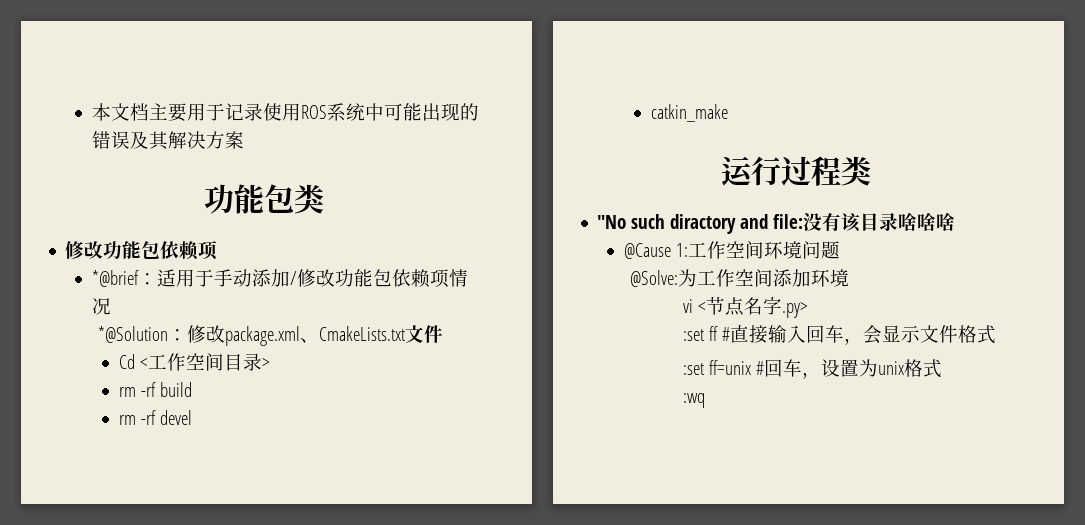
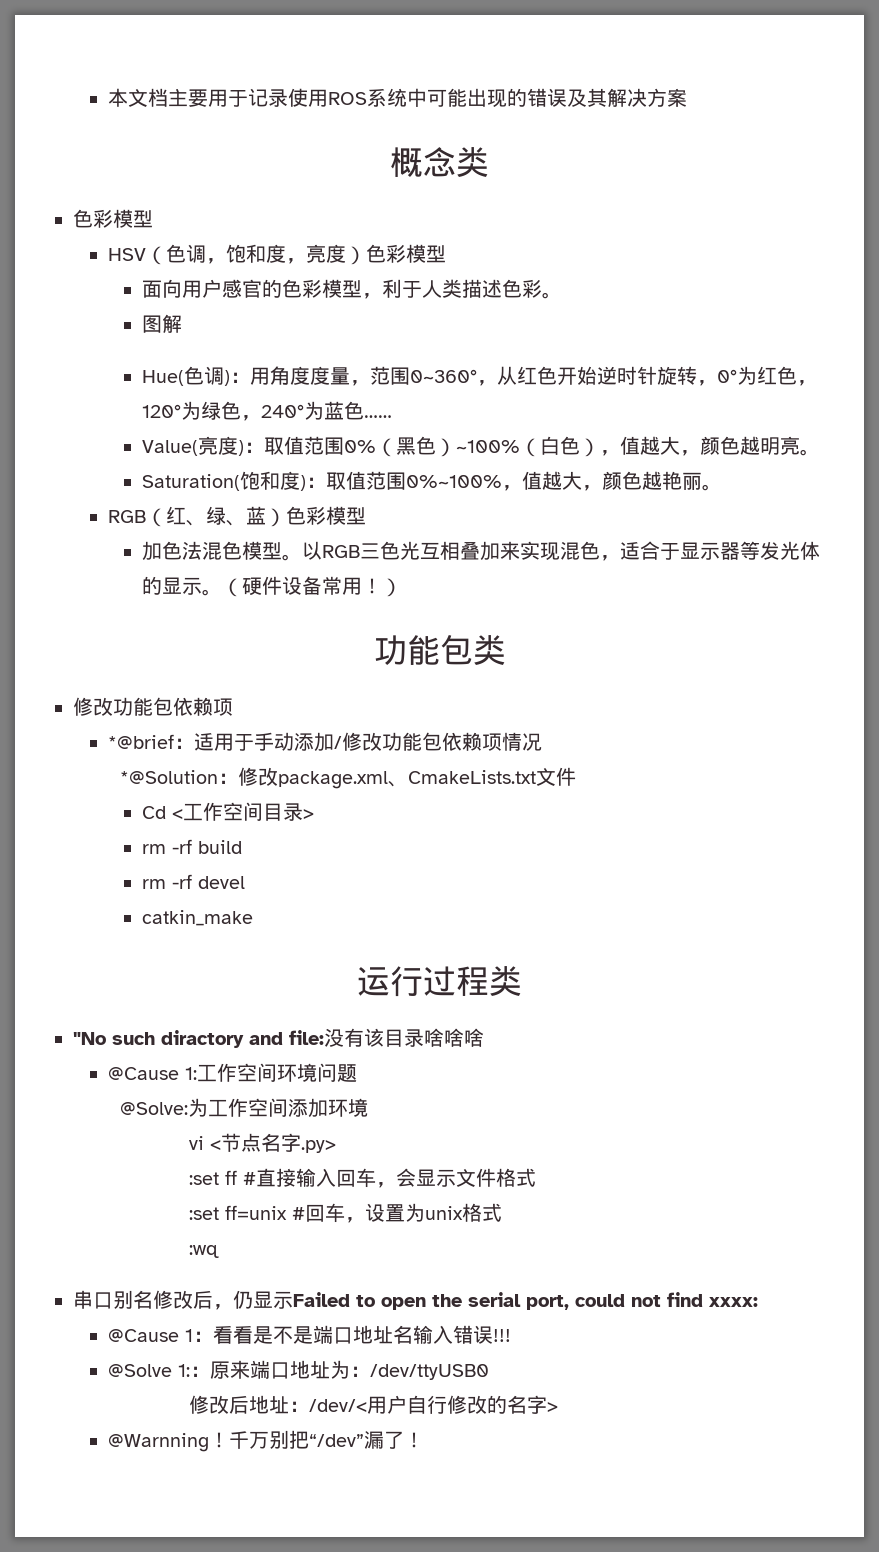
(244, 140) none -> [390,147,489,177] [73,209,153,228] [107,244,446,265] [142,279,563,299] [142,314,183,333] [142,366,818,386] [142,401,393,421] [142,436,821,457] [142,471,723,491] [107,506,366,527] [142,541,821,561] [142,576,403,597] // 概念类 // 色彩模型 // HSV（色调，饱和度，亮度）色彩模型 // 面向用户感官的色彩模型，利于人类描述色彩。 // 图解 // Hue(色调)：用角度度量，范围0~360°，从红色开始逆时针旋转，0°为红色，120°为绿色，240°为蓝色…… // Value(亮度)：取值范围0%（黑色）~100%（白色），值越大，颜色越明亮。 // Saturation(饱和度)：取值范围0%~100%，值越大，颜色越艳丽。 // RGB（红、绿、蓝）色彩模型 // 加色法混色模型。以RGB三色光互相叠加来实现混色，适合于显示器等发光体的显示。（硬件设备常用！）
(706, 400) none -> [73,1290,758,1310] [107,1325,511,1344] [107,1360,489,1380] [189,1395,559,1414] [107,1430,424,1452] // 串口别名修改后，仍显示Failed to open the serial port, could not find xxxx: // @Cause 1：看看是不是端口地址名输入错误!!! // @Solve 1:：原来端口地址为：/dev/ttyUSB0 // 修改后地址：/dev/<用户自行修改的名字> // @Warnning！千万别把“/dev”漏了！

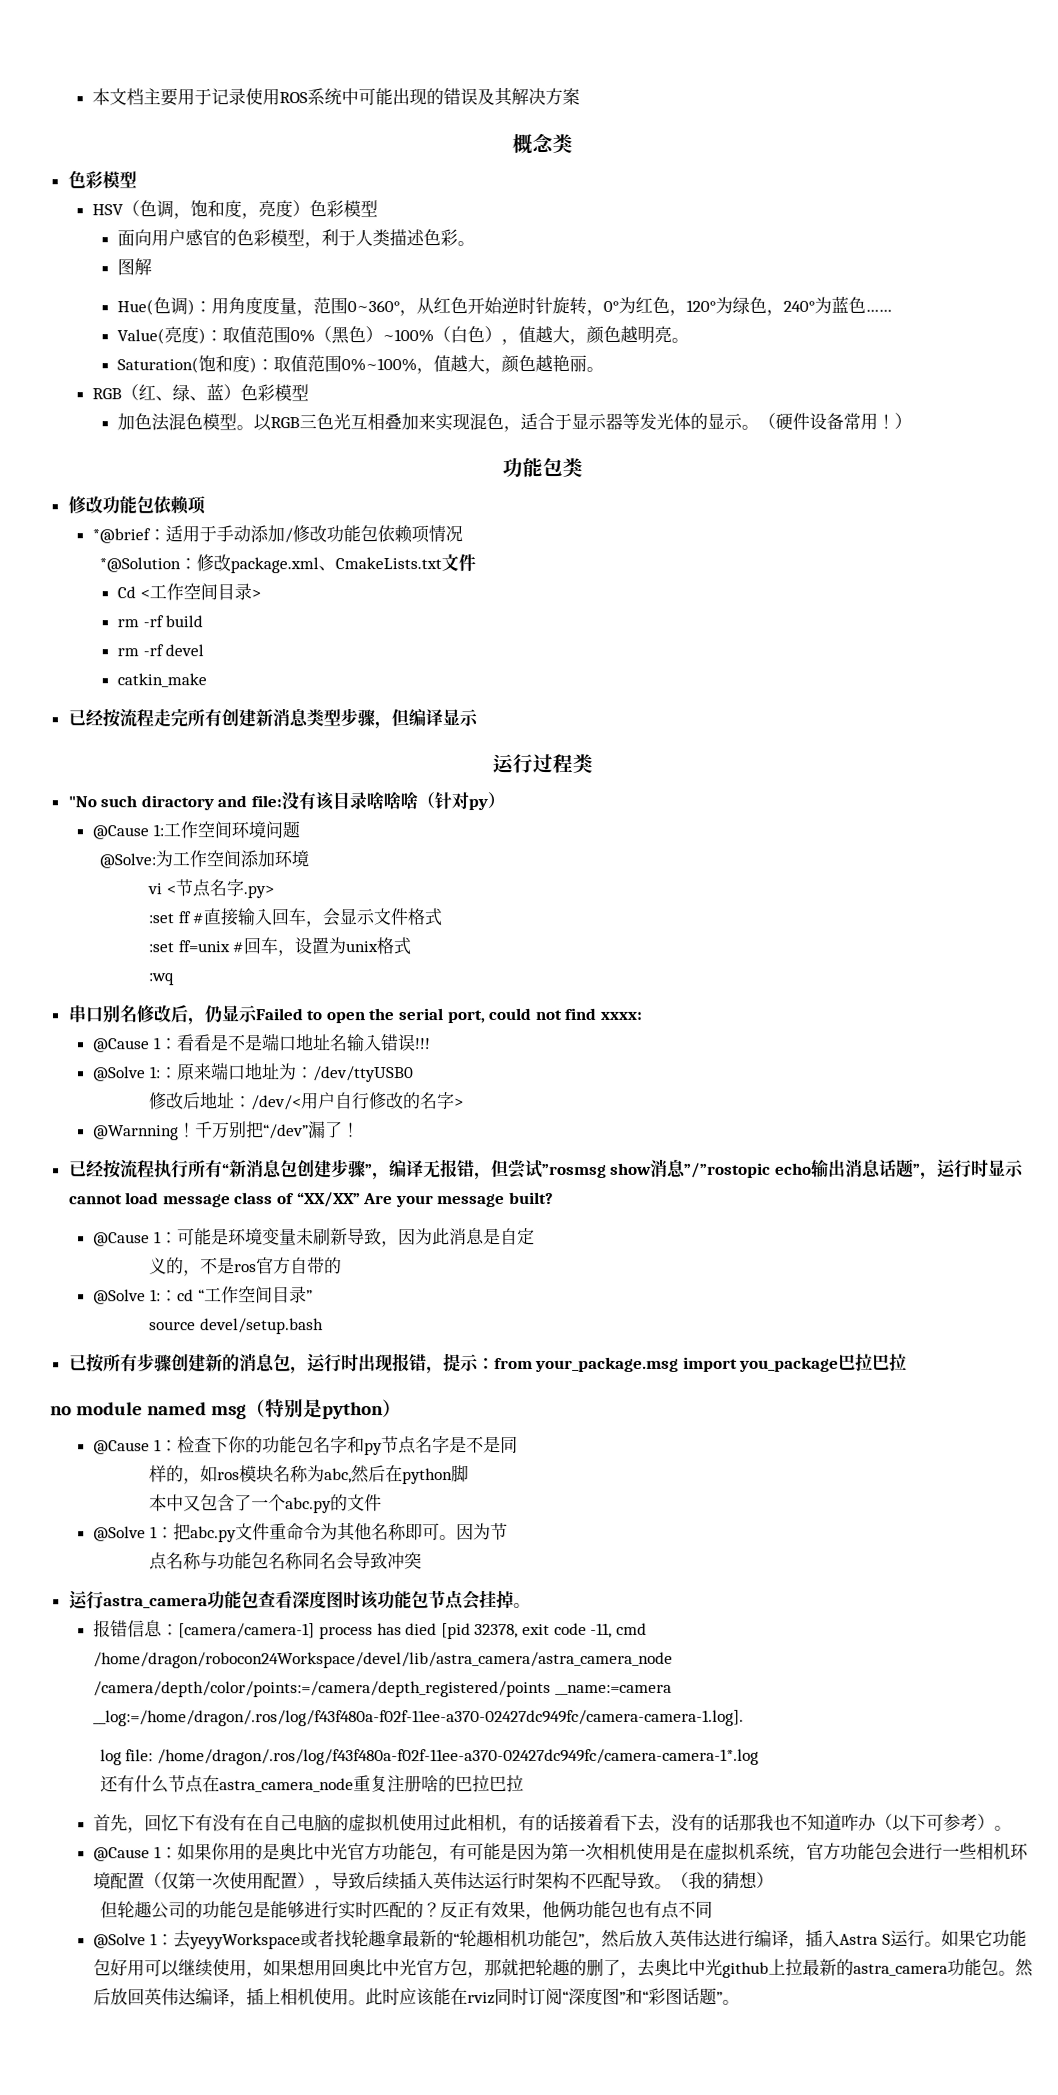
(254, 918) none -> [67,708,479,730] // 已经按流程走完所有创建新消息类型步骤，但编译显示
(484, 1037) none -> [417,792,506,811] （针对py）
(424, 1440) none -> [68,1158,1025,1181] [68,1191,555,1208] [93,1227,536,1248] [149,1257,343,1277] [93,1286,313,1305] [149,1318,324,1335] [68,1353,908,1375] [50,1399,402,1420] [93,1436,519,1456] [149,1465,470,1485] [149,1494,383,1514] [93,1522,509,1543] [149,1552,423,1571] [68,1590,531,1611] [93,1620,647,1640] [93,1651,674,1669] [93,1680,673,1698] [93,1709,745,1727] [99,1748,759,1766] [99,1775,524,1794] [93,1813,1013,1834] [93,1841,1030,1863] [93,1871,775,1892] [99,1900,713,1921] [93,1929,1027,1950] [93,1957,1035,1979] [93,1987,741,2008] // 已经按流程执行所有“新消息包创建步骤”，编译无报错，但尝试”rosmsg show消息”/”rostopic echo输出消息话题”，运行时显示cannot load message class of “XX/XX” Are your message built? // @Cause 1：可能是环境变量未刷新导致，因为此消息是自定 // 义的，不是ros官方自带的 // @Solve 1:：cd “工作空间目录” // source devel/setup.bash // 已按所有步骤创建新的消息包，运行时出现报错，提示：from your_package.msg import you_package巴拉巴拉 // no module named msg（特别是python） // @Cause 1：检查下你的功能包名字和py节点名字是不是同 // 样的，如ros模块名称为abc,然后在python脚 // 本中又包含了一个abc.py的文件 // @Solve 1：把abc.py文件重命令为其他名称即可。因为节 // 点名称与功能包名称同名会导致冲突 // 运行astra_camera功能包查看深度图时该功能包节点会挂掉。 // 报错信息：[camera/camera-1] process has died [pid 32378, exit code -11, cmd /home/dragon/robocon24Workspace/devel/lib/astra_camera/astra_camera_node /camera/depth/color/points:=/camera/depth_registered/points __name:=camera __log:=/home/dragon/.ros/log/f43f480a-f02f-11ee-a370-02427dc949fc/camera-camera-1.log]. // log file: /home/dragon/.ros/log/f43f480a-f02f-11ee-a370-02427dc949fc/camera-camera-1*.log // 还有什么节点在astra_camera_node重复注册啥的巴拉巴拉 // 首先，回忆下有没有在自己电脑的虚拟机使用过此相机，有的话接着看下去，没有的话那我也不知道咋办（以下可参考）。 // @Cause 1：如果你用的是奥比中光官方功能包，有可能是因为第一次相机使用是在虚拟机系统，官方功能包会进行一些相机环境配置（仅第一次使用配置），导致后续插入英伟达运行时架构不匹配导致。（我的猜想） // 但轮趣公司的功能包是能够进行实时匹配的？反正有效果，他俩功能包也有点不同 // @Solve 1：去yeyyWorkspace或者找轮趣拿最新的“轮趣相机功能包”，然后放入英伟达进行编译，插入Astra S运行。如果它功能包好用可以继续使用，如果想用回奥比中光官方包，那就把轮趣的删了，去奥比中光github上拉最新的astra_camera功能包。然后放回英伟达编译，插上相机使用。此时应该能在rviz同时订阅“深度图”和“彩图话题”。

